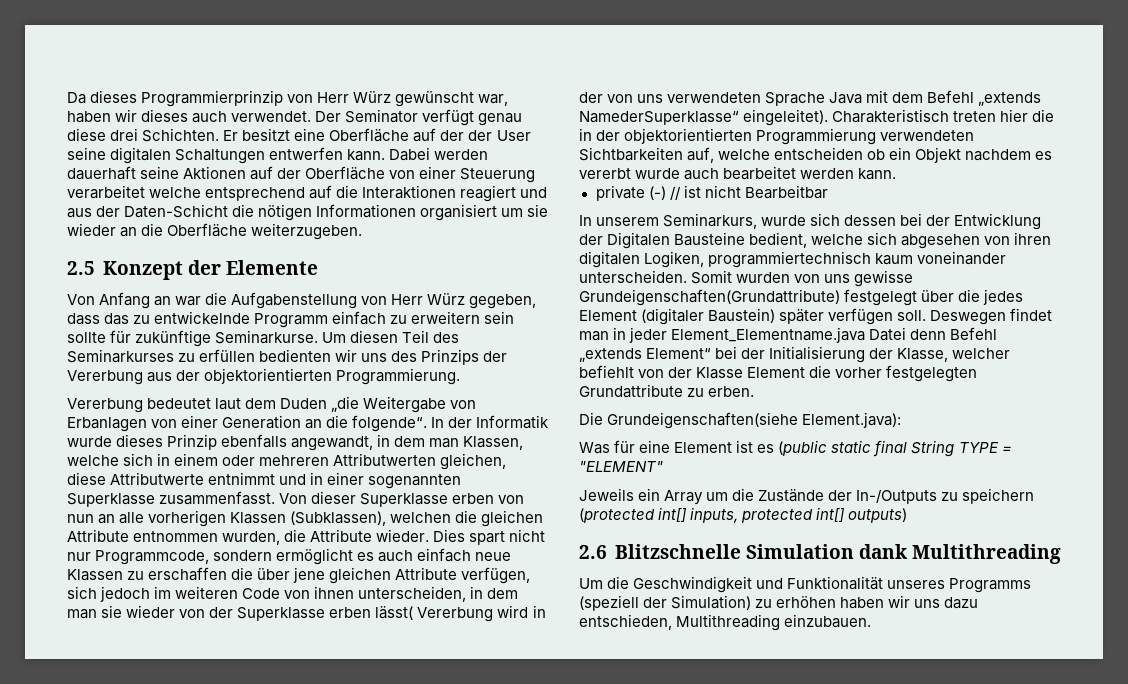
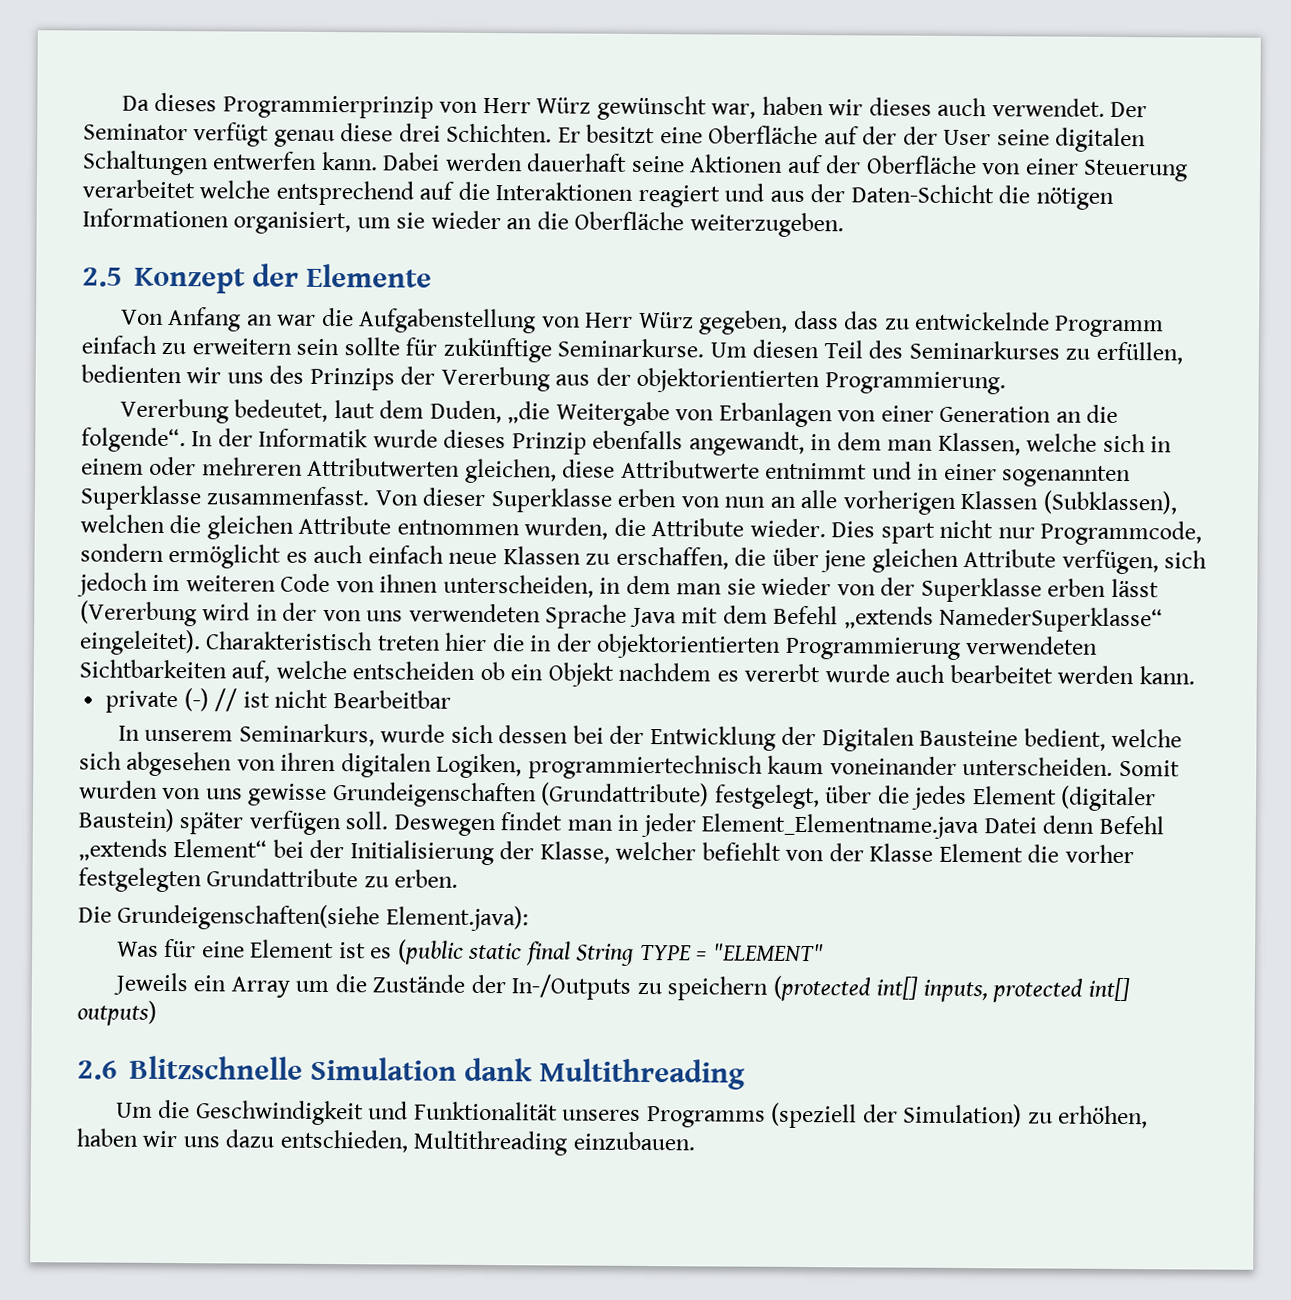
[420,204,498,221] organisiert -> [233,211,352,235] organisiert,
[199,349,256,362] erfüllen -> [1095,341,1183,365] erfüllen,
[147,398,212,409] bedeutet -> [234,399,329,423] bedeutet,
[280,398,328,409] Duden -> [429,400,502,424] Duden,
[148,567,228,581] erschaffen -> [615,546,729,570] erschaffen,
[375,606,494,622] lässt( Vererbung -> [1110,578,1159,598] [80,600,197,627] lässt (Vererbung
[579,289,918,306] Grundeigenschaften(Grundattribute) festgelegt -> [332,782,820,810] Grundeigenschaften (Grundattribute) festgelegt,
[776,596,837,608] erhöhen -> [1058,1105,1149,1129] erhöhen,

